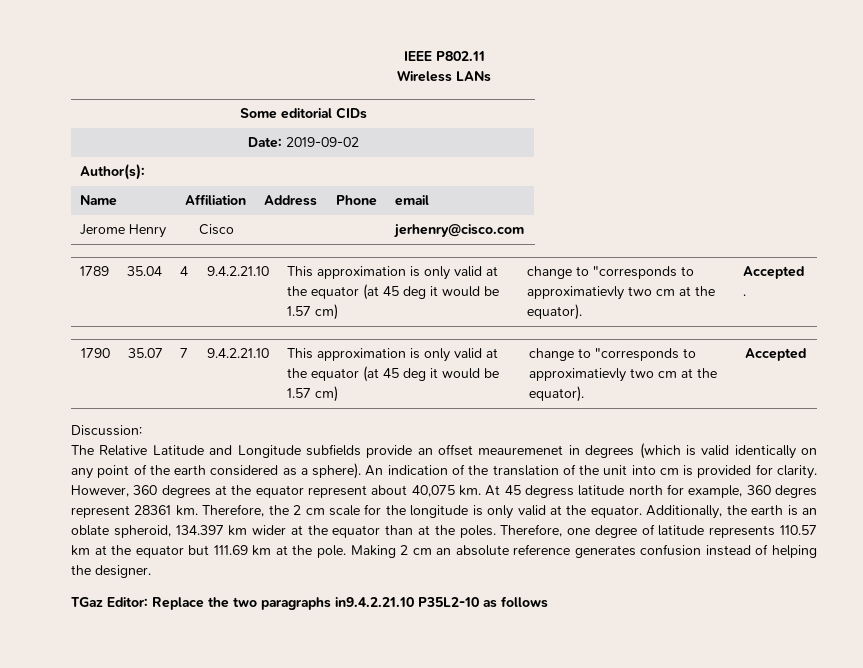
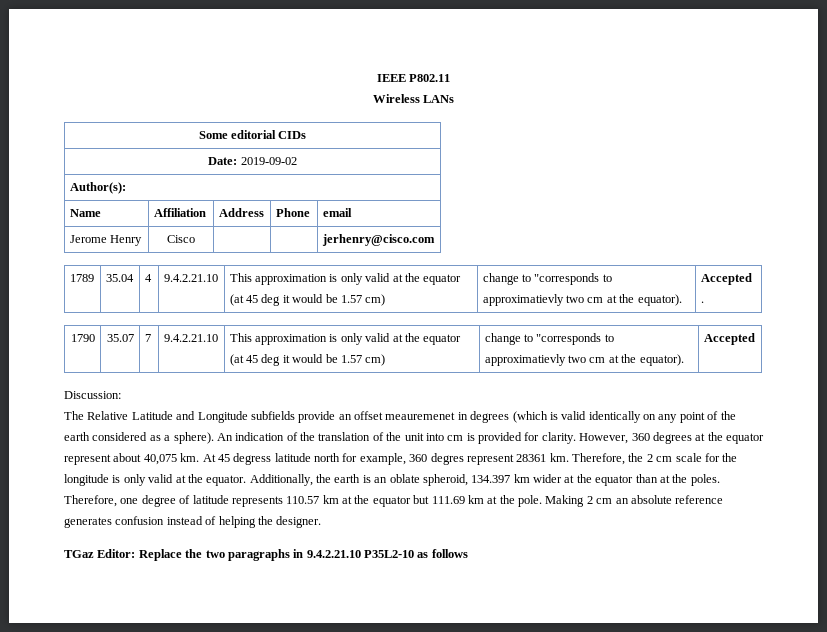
[335,597,414,607] in9.4.2.21.10 -> [293,549,361,558] in 9.4.2.21.10

